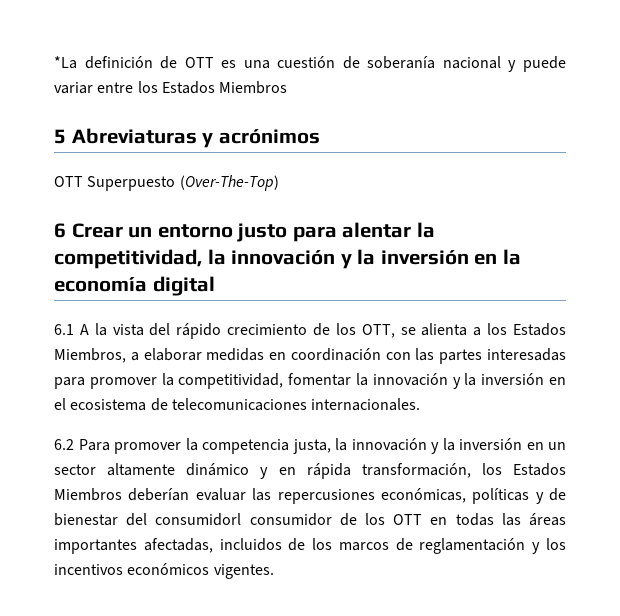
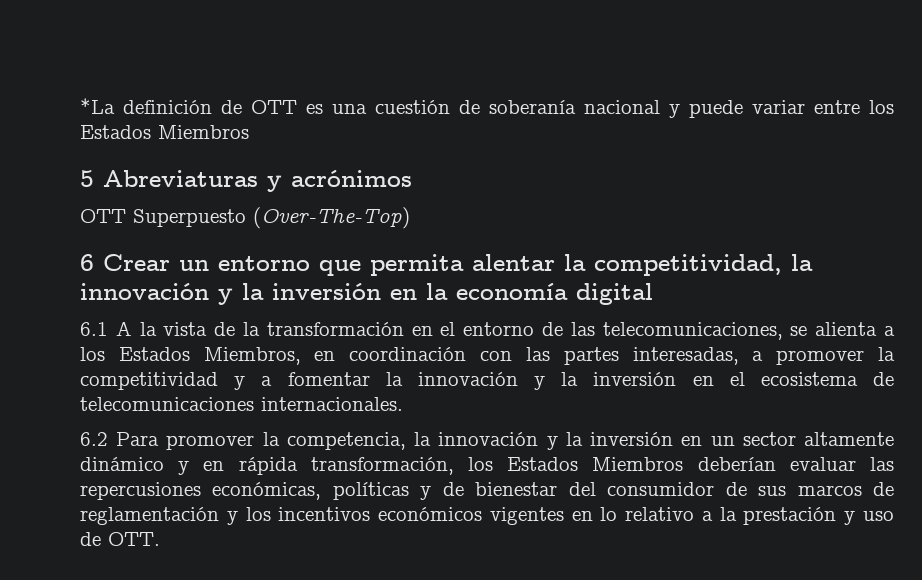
[237,223,337,242] justo para -> [319,254,464,276] que permita
[149,323,395,339] del rápido crecimiento de los OTT, -> [214,322,783,340] de la transformación en el entorno de las telecomunicaciones,
[130,348,265,361] a elaborar medidas -> (301, 356) none
[486,348,566,361] [54,373,284,389] interesadas para promover la competitividad, -> [632,347,896,365] [80,372,273,390] interesadas, a promover la competitividad y a
[202,439,331,454] competencia justa, -> [286,432,406,450] competencia,
[155,513,242,526] consumidorl -> (596, 489) none
[365,513,566,526] [54,538,333,554] los OTT en todas las áreas importantes afectadas, incluidos de los -> [758,486,787,496] sus
[213,564,274,579] vigentes. -> [489,507,894,525] [80,532,160,546] vigentes en lo relativo a la prestación y uso de OTT.

